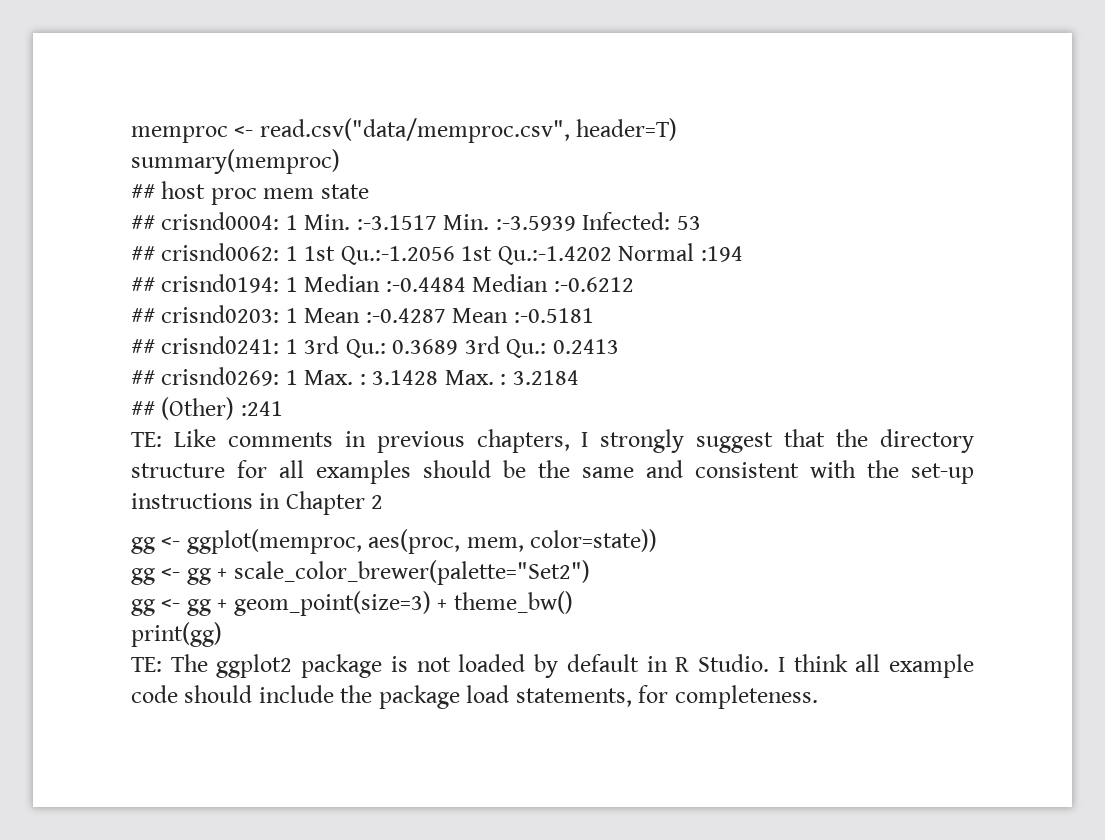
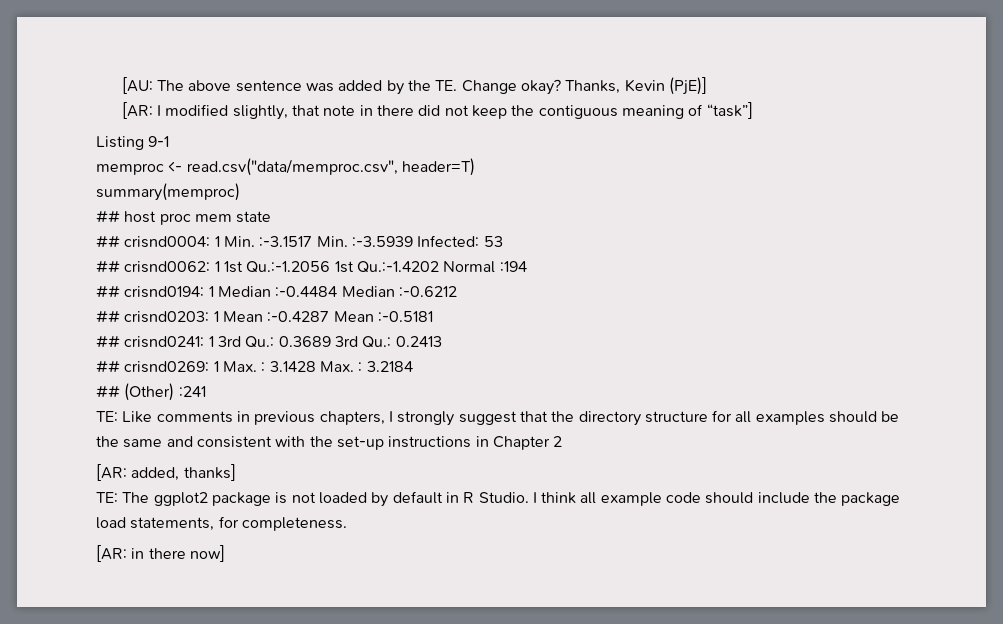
(131, 134) none -> [121,77,707,95] [121,102,753,120] [96,136,170,150] [AU: The above sentence was added by the TE. Change okay? Thanks, Kevin (PjE)] // [AR: I modified slightly, that note in there did not keep the contiguous meaning of “task”] // Listing 9-1 //
[131,529,658,554] [131,560,590,585] [131,591,573,616] [131,622,222,647] gg <- ggplot(memproc, aes(proc, mem, color=state)) // gg <- gg + scale_color_brewer(palette="Set2") // gg <- gg + geom_point(size=3) + theme_bw() // print(gg) -> [96,464,236,481] [AR: added, thanks]
(818, 697) none -> [96,545,225,562] // [AR: in there now]

